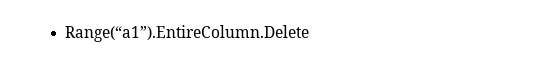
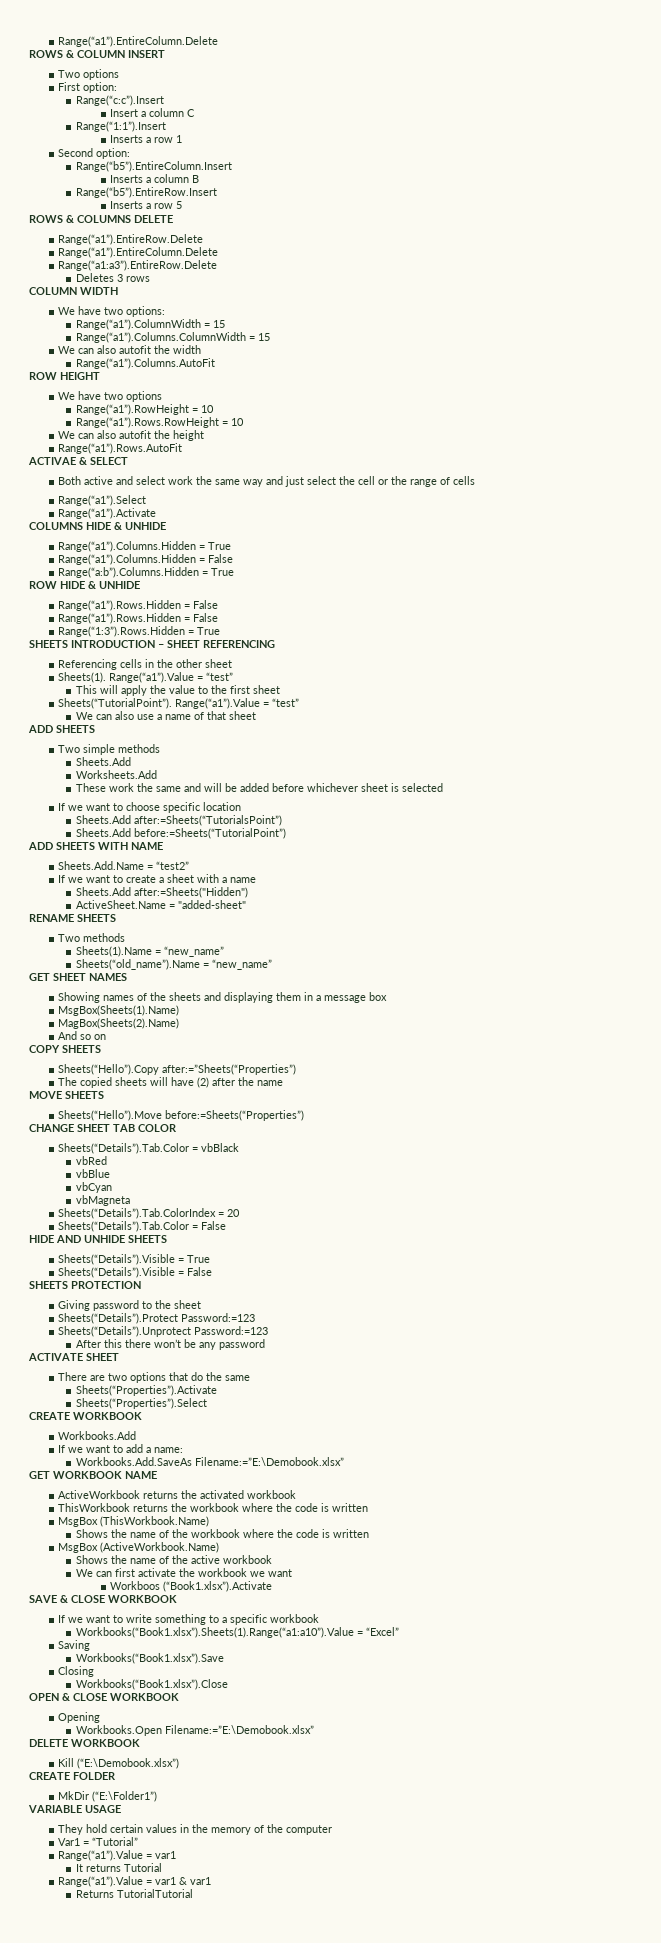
[64,25,309,42] Range(“a1”).EntireColumn.Delete -> [58,36,219,47] [29,50,165,58] [58,69,120,80] [58,82,118,93] [75,95,164,106] [110,108,196,117] [75,121,166,132] [110,135,183,143] [58,148,131,159] [75,161,232,172] [110,174,200,183] [75,187,217,198] [110,201,183,209] [29,215,173,223] [58,234,204,245] [58,247,219,258] [58,260,218,271] [75,273,150,282] [29,287,118,295] [58,306,166,317] [75,319,225,330] [75,332,270,343] [58,345,202,354] [75,358,215,369] [29,372,100,380] [58,391,163,402] [75,404,214,415] [75,417,244,428] [58,430,205,441] [58,443,183,454] [28,457,128,465] [58,476,476,487] [58,495,147,506] [58,508,157,519] [29,522,166,530] [58,541,232,552] [58,554,234,565] [58,567,235,578] [29,581,140,589] [58,600,219,611] [58,613,219,624] [58,626,221,637] [29,640,275,648] [58,659,233,670] [58,672,234,683] [75,685,280,696] [58,698,300,709] [75,711,256,720] [28,725,95,733] [58,744,161,755] [75,757,131,766] [75,770,157,779] [75,783,443,792] [58,802,242,813] [75,815,282,826] [75,828,286,839] [28,842,163,850] [58,861,190,870] [58,874,257,883] [75,887,248,898] [75,900,246,909] [29,914,116,922] [58,933,126,942] [75,946,224,957] [75,959,272,970] [29,973,127,981] [58,992,388,1003] [58,1005,180,1016] [58,1018,180,1029] [58,1031,107,1040] [29,1045,101,1053] [58,1064,297,1075] [58,1077,284,1088] [29,1091,104,1099] [58,1110,305,1121] [29,1124,177,1132] [58,1143,240,1154] [75,1156,107,1165] [75,1169,110,1178] [75,1182,112,1193] [75,1195,130,1206] [58,1208,241,1219] [58,1221,227,1232] [29,1235,167,1243] [58,1254,211,1265] [58,1267,213,1278] [29,1281,141,1289] [58,1300,202,1311] [58,1313,256,1324] [58,1326,269,1337] [75,1339,265,1350] [28,1353,119,1361] [58,1372,251,1383] [75,1385,217,1396] [75,1398,207,1409] [29,1412,142,1420] [58,1431,137,1440] [58,1444,184,1453] [75,1457,344,1466] [29,1471,157,1479] [58,1490,297,1499] [58,1503,369,1512] [58,1516,210,1527] [75,1529,369,1538] [58,1542,220,1553] [75,1555,272,1564] [75,1568,292,1577] [110,1581,273,1592] [29,1595,177,1603] [58,1614,320,1625] [75,1627,399,1638] [58,1640,91,1651] [75,1653,224,1664] [58,1666,95,1677] [75,1679,228,1690] [29,1693,179,1701] [58,1712,101,1723] [75,1725,314,1736] [29,1739,140,1747] [58,1758,180,1769] [29,1772,116,1780] [58,1791,158,1802] [28,1805,121,1813] [58,1824,333,1835] [58,1837,139,1846] [58,1850,177,1861] [75,1863,162,1872] [58,1876,212,1887] [75,1889,193,1898] Range(“a1”).EntireColumn.Delete // ROWS & COLUMN INSERT // Two options // First option: // Range(“c:c”).Insert // Insert a column C // Range(“1:1”).Insert // Inserts a row 1 // Second option: // Range(“b5”).EntireColumn.Insert // Inserts a column B // Range(“b5”).EntireRow.Insert // Inserts a row 5 // ROWS & COLUMNS DELETE // Range(“a1”).EntireRow.Delete // Range(“a1”).EntireColumn.Delete // Range(“a1:a3”).EntireRow.Delete // Deletes 3 rows // COLUMN WIDTH // We have two options: // Range(“a1”).ColumnWidth = 15 // Range(“a1”).Columns.ColumnWidth = 15 // We can also autofit the width // Range(“a1”).Columns.AutoFit // ROW HEIGHT // We have two options // Range(“a1”).RowHeight = 10 // Range(“a1”).Rows.RowHeight = 10 // We can also autofit the height // Range(“a1”).Rows.AutoFit // ACTIVAE & SELECT // Both active and select work the same way and just select the cell or the range of cells // Range(“a1”).Select // Range(“a1”).Activate // COLUMNS HIDE & UNHIDE // Range(“a1”).Columns.Hidden = True // Range(“a1”).Columns.Hidden = False // Range(“a:b”).Columns.Hidden = True // ROW HIDE & UNHIDE // Range(“a1”).Rows.Hidden = False // Range(“a1”).Rows.Hidden = False // Range(“1:3”).Rows.Hidden = True // SHEETS INTRODUCTION – SHEET REFERENCING // Referencing cells in the other sheet // Sheets(1). Range(“a1”).Value = “test” // This will apply the value to the first sheet // Sheets(“TutorialPoint”). Range(“a1”).Value = “test” // We can also use a name of that sheet // ADD SHEETS // Two simple methods // Sheets.Add // Worksheets.Add // These work the same and will be added before whichever sheet is selected // If we want to choose specific location // Sheets.Add after:=Sheets(“TutorialsPoint”) // Sheets.Add before:=Sheets(“TutorialPoint”) // ADD SHEETS WITH NAME // Sheets.Add.Name = “test2” // If we want to create a sheet with a name // Sheets.Add after:=Sheets("Hidden") // ActiveSheet.Name = "added-sheet" // RENAME SHEETS // Two methods // Sheets(1).Name = “new_name” // Sheets(“old_name”).Name = “new_name” // GET SHEET NAMES // Showing names of the sheets and displaying them in a message box // MsgBox(Sheets(1).Name) // MagBox(Sheets(2).Name) // And so on // COPY SHEETS // Sheets(“Hello”).Copy after:=”Sheets(“Properties”) // The copied sheets will have (2) after the name // MOVE SHEETS // Sheets(“Hello”).Move before:=Sheets(“Properties”) // CHANGE SHEET TAB COLOR // Sheets(“Details”).Tab.Color = vbBlack // vbRed // vbBlue // vbCyan // vbMagneta // Sheets(“Details”).Tab.ColorIndex = 20 // Sheets(“Details”).Tab.Color = False // HIDE AND UNHIDE SHEETS // Sheets(“Details”).Visible = True // Sheets(“Details”).Visible = False // SHEETS PROTECTION // Giving password to the sheet // Sheets(“Details”).Protect Password:=123 // Sheets(“Details”).Unprotect Password:=123 // After this there won’t be any password // ACTIVATE SHEET // There are two options that do the same // Sheets(“Properties”).Activate // Sheets(“Properties”).Select // CREATE WORKBOOK // Workbooks.Add // If we want to add a name: // Workbooks.Add.SaveAs Filename:=”E:\Demobook.xlsx” // GET WORKBOOK NAME // ActiveWorkbook returns the activated workbook // ThisWorkbook returns the workbook where the code is written // MsgBox (ThisWorkbook.Name) // Shows the name of the workbook where the code is written // MsgBox (ActiveWorkbook.Name) // Shows the name of the active workbook // We can first activate the workbook we want // Workboos (“Book1.xlsx”).Activate // SAVE & CLOSE WORKBOOK // If we want to write something to a specific workbook // Workbooks(“Book1.xlsx”).Sheets(1).Range(“a1:a10”).Value = “Excel” // Saving // Workbooks(“Book1.xlsx”).Save // Closing // Workbooks(“Book1.xlsx”).Close // OPEN & CLOSE WORKBOOK // Opening // Workbooks.Open Filename:=”E:\Demobook.xlsx” // DELETE WORKBOOK // Kill (“E:\Demobook.xlsx”) // CREATE FOLDER // MkDir (“E:\Folder1”) // VARIABLE USAGE // They hold certain values in the memory of the computer // Var1 = “Tutorial” // Range(“a1”).Value = var1 // It returns Tutorial // Range(“a1”).Value = var1 & var1 // Returns TutorialTutorial

